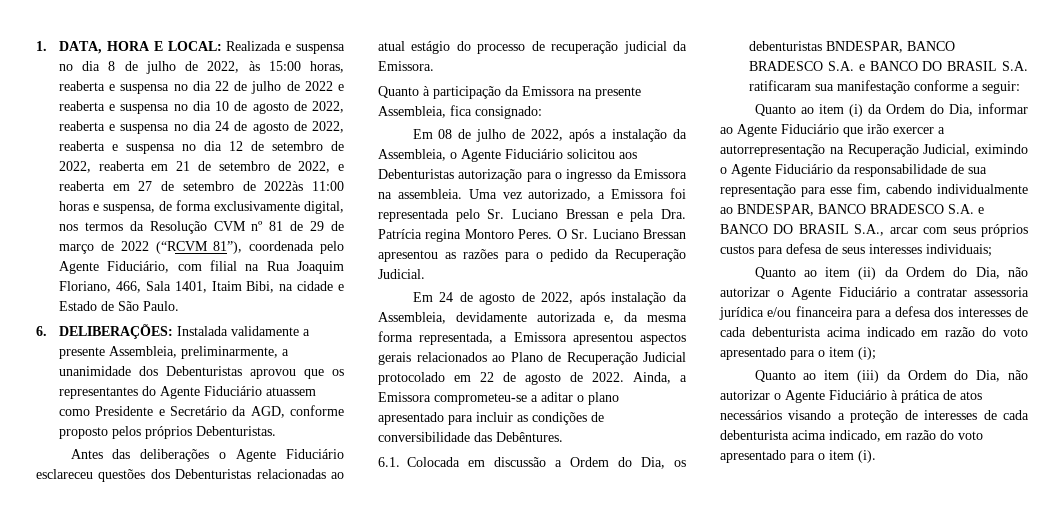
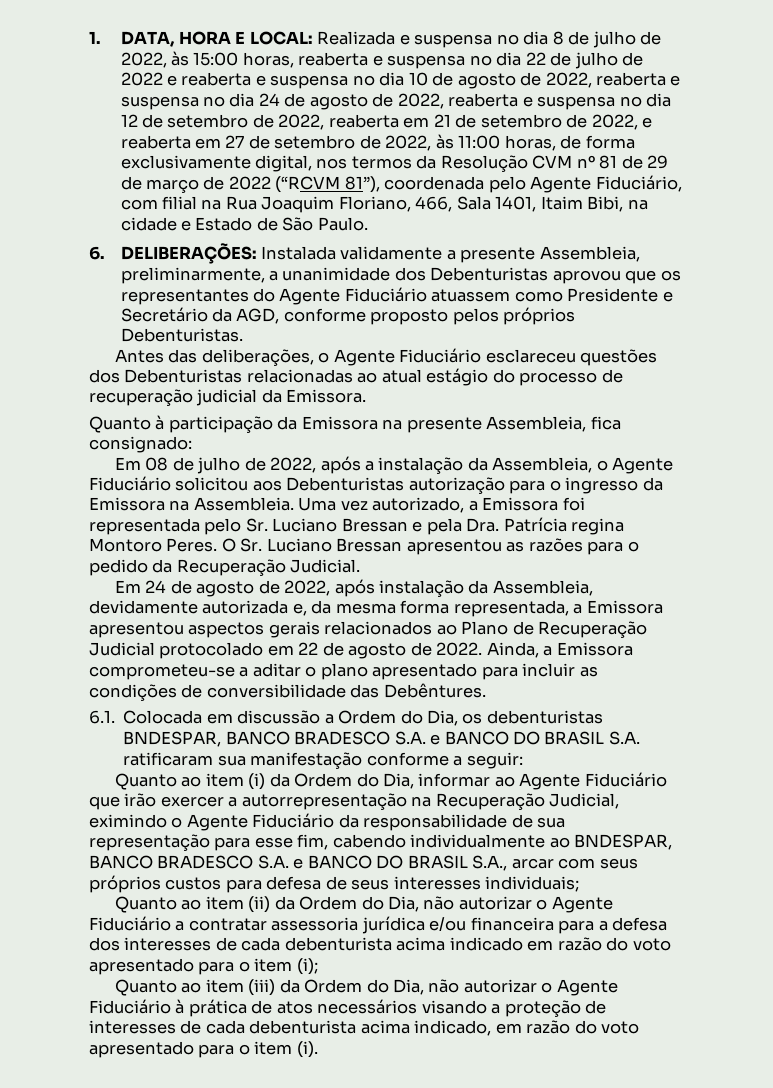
[264,181,344,191] [58,201,155,214] 2022às 11:00 horas e suspensa, -> [385,134,556,151] 2022, às 11:00 horas,
[140,449,210,462] deliberações -> [201,349,314,366] deliberações,
[397,189,462,199] assembleia. -> [193,497,294,511] Assembleia.

